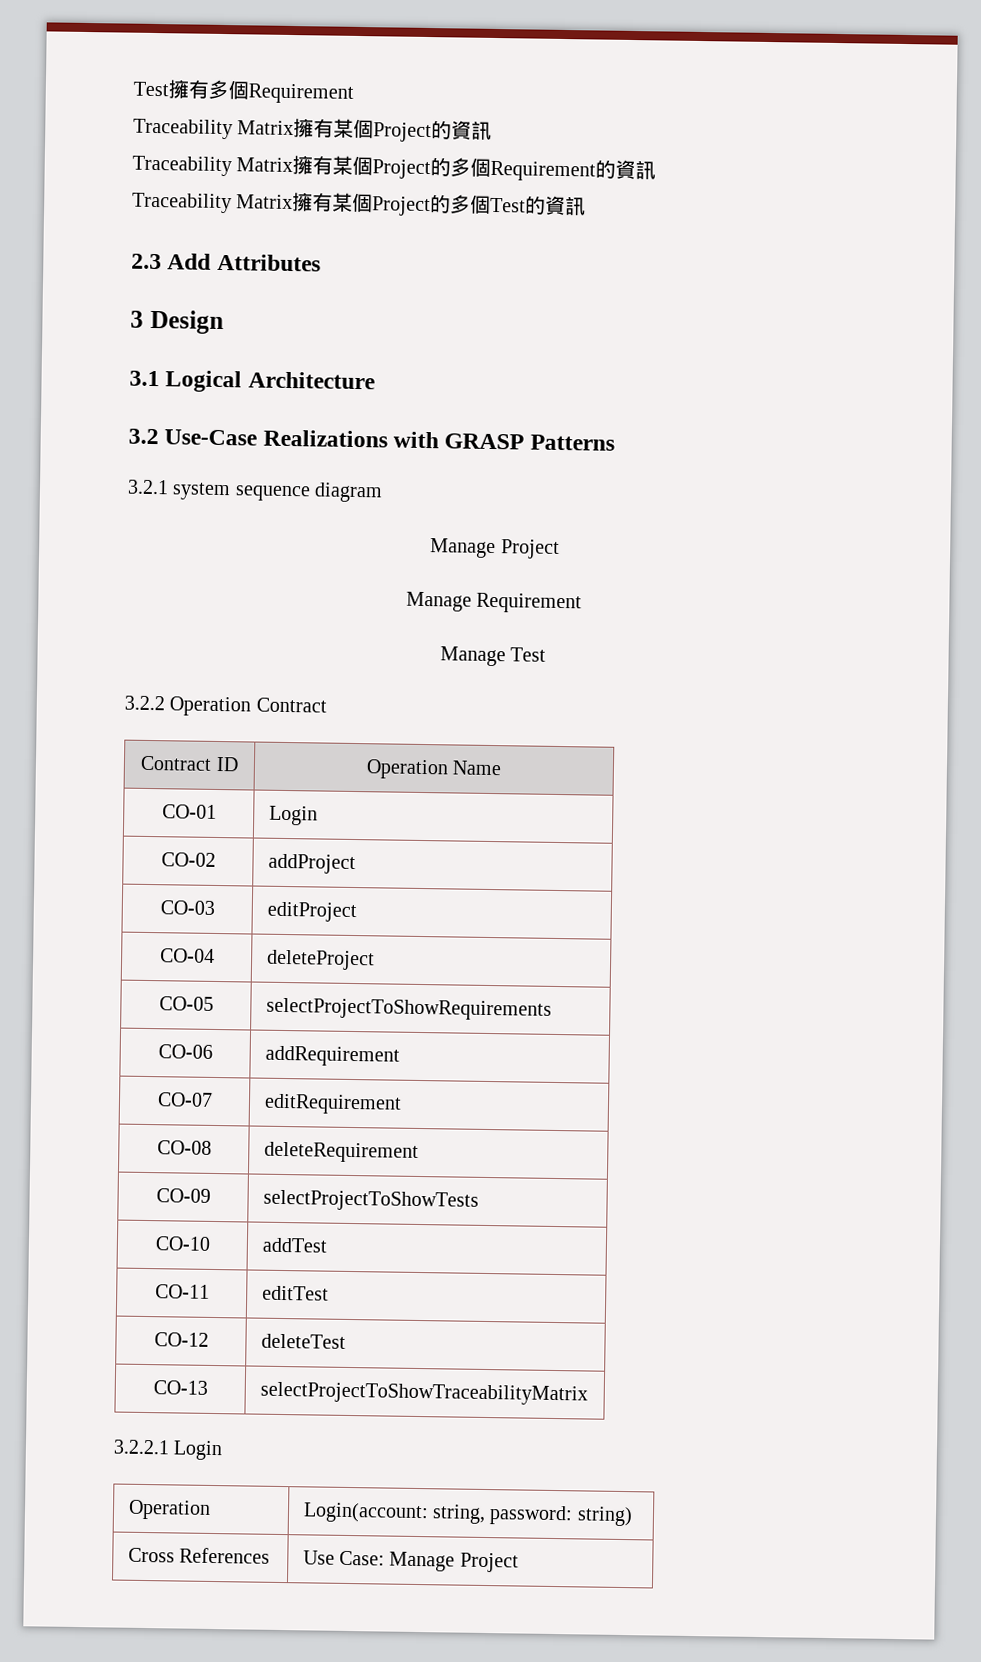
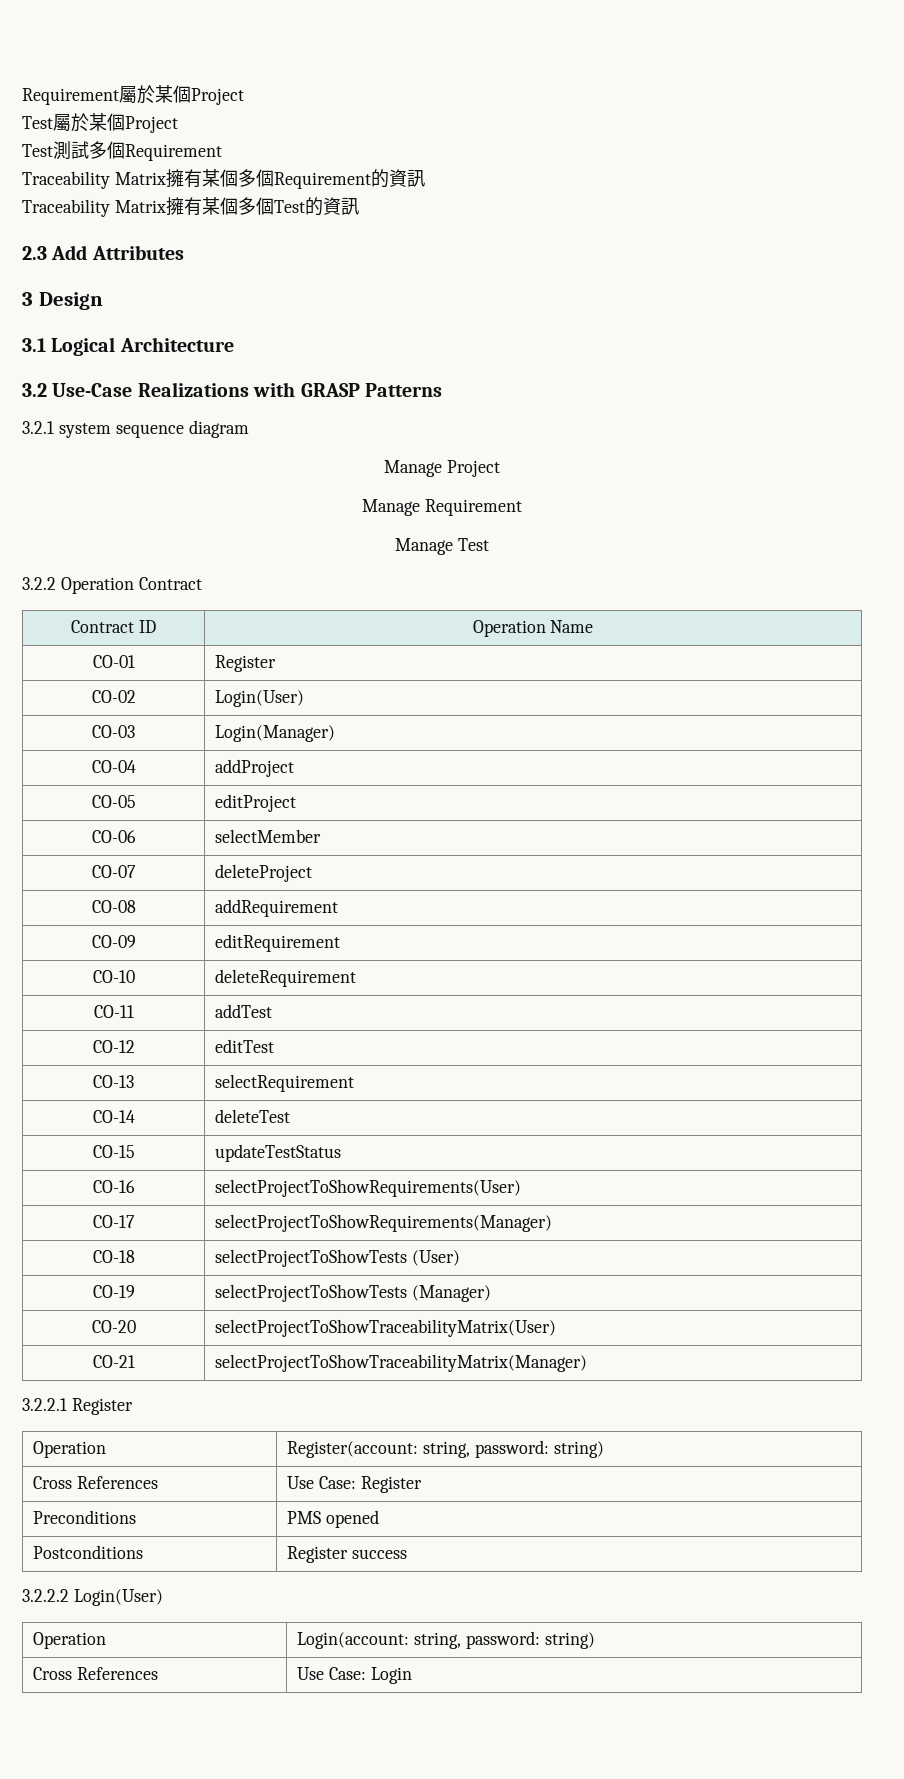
[133,79,209,99] Test擁有 -> [22,85,244,105] [22,113,178,133] [22,141,89,160] Requirement屬於某個Project // Test屬於某個Project // Test測試
[373,120,493,143] [132,155,452,180] Project的資訊 // Traceability Matrix擁有某個Project的 -> (238, 178) none
[372,194,452,217] Project的 -> (238, 206) none
[268,805,318,826] Login -> [215,655,277,672] Register
[267,853,356,875] addProject -> [215,690,305,707] Login(User)
[266,901,357,923] editProject -> [215,725,336,742] Login(Manager)
[265,949,375,971] deleteProject -> [215,759,295,777] addProject
[265,997,552,1021] selectProjectToShowRequirements -> [215,794,297,812] editProject
[264,1045,400,1067] addRequirement -> [215,829,322,843] selectMember
[263,1093,402,1115] editRequirement -> [215,864,313,882] deleteProject
[263,1141,419,1163] deleteRequirement -> [215,899,339,917] addRequirement
[262,1189,479,1212] selectProjectToShowTests -> [215,934,341,952] editRequirement
[261,1237,328,1253] addTest -> [215,969,357,987] deleteRequirement
[261,1285,329,1301] editTest -> [215,1004,273,1018] addTest
[260,1333,346,1349] deleteTest -> [215,1039,275,1053] editTest
[259,1381,588,1406] [113,1439,224,1461] selectProjectToShowTraceabilityMatrix // 3.2.2.1 Login -> [215,1074,355,1092] [92,1110,135,1123] [215,1109,291,1123] [92,1145,135,1158] [215,1144,342,1162] [93,1180,135,1193] [215,1179,522,1197] [93,1215,135,1228] [215,1214,553,1232] [92,1250,135,1263] [215,1249,461,1267] [92,1285,135,1298] [215,1284,492,1302] [91,1320,136,1333] [215,1319,557,1337] [92,1355,135,1368] [215,1354,588,1372] [22,1398,133,1415] [33,1441,107,1458] [287,1440,604,1458] [33,1476,159,1489] [287,1476,423,1493] [33,1510,137,1524] [287,1510,380,1528] [33,1545,144,1559] [287,1546,408,1563] [22,1589,163,1606] selectRequirement // CO-14 | deleteTest // CO-15 | updateTestStatus // CO-16 | selectProjectToShowRequirements(User) // CO-17 | selectProjectToShowRequirements(Manager) // CO-18 | selectProjectToShowTests (User) // CO-19 | selectProjectToShowTests (Manager) // CO-20 | selectProjectToShowTraceabilityMatrix(User) // CO-21 | selectProjectToShowTraceabilityMatrix(Manager) // 3.2.2.1 Register // Operation | Register(account: string, password: string) // Cross References | Use Case: Register // Preconditions | PMS opened // Postconditions | Register success // 3.2.2.2 Login(User)
[389,1551,519,1573] Manage Project -> [371,1667,413,1684] Login

